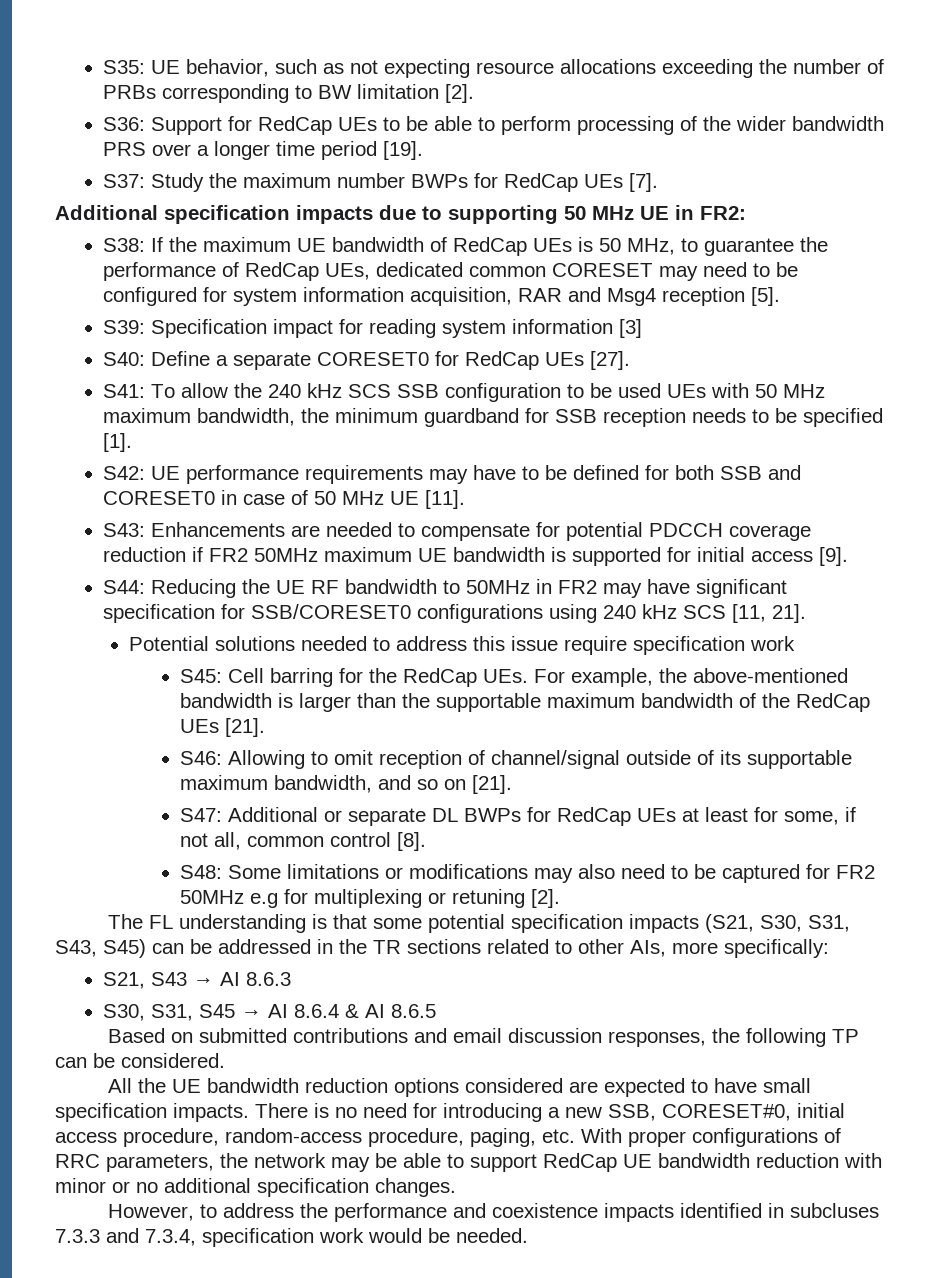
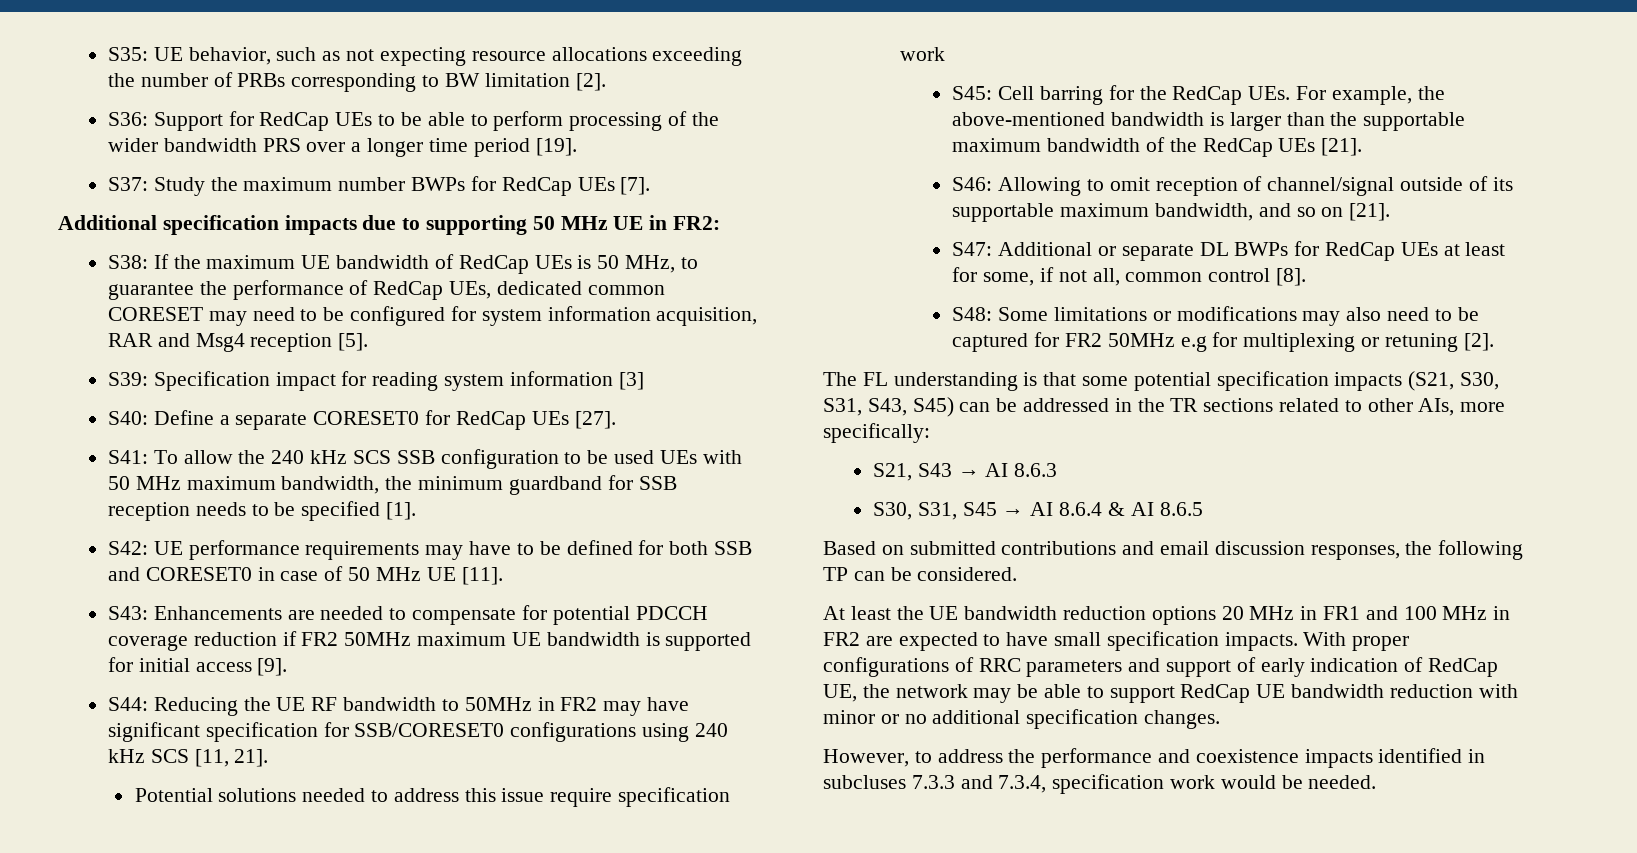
[108,1078,133,1093] All -> [823,606,891,620] At least
[465,1078,564,1093] considered -> [1221,606,1511,620] [823,632,860,646] 20 MHz in FR1 and 100 MHz in FR2
[255,1103,845,1122] [55,1128,575,1147] There is no need for introducing a new SSB, CORESET#0, initial access procedure, random-access procedure, paging, etc. -> (1298, 641) none
[106,1154,214,1172] parameters, -> [1026,657,1499,677] [823,684,857,702] parameters and support of early indication of RedCap UE,

